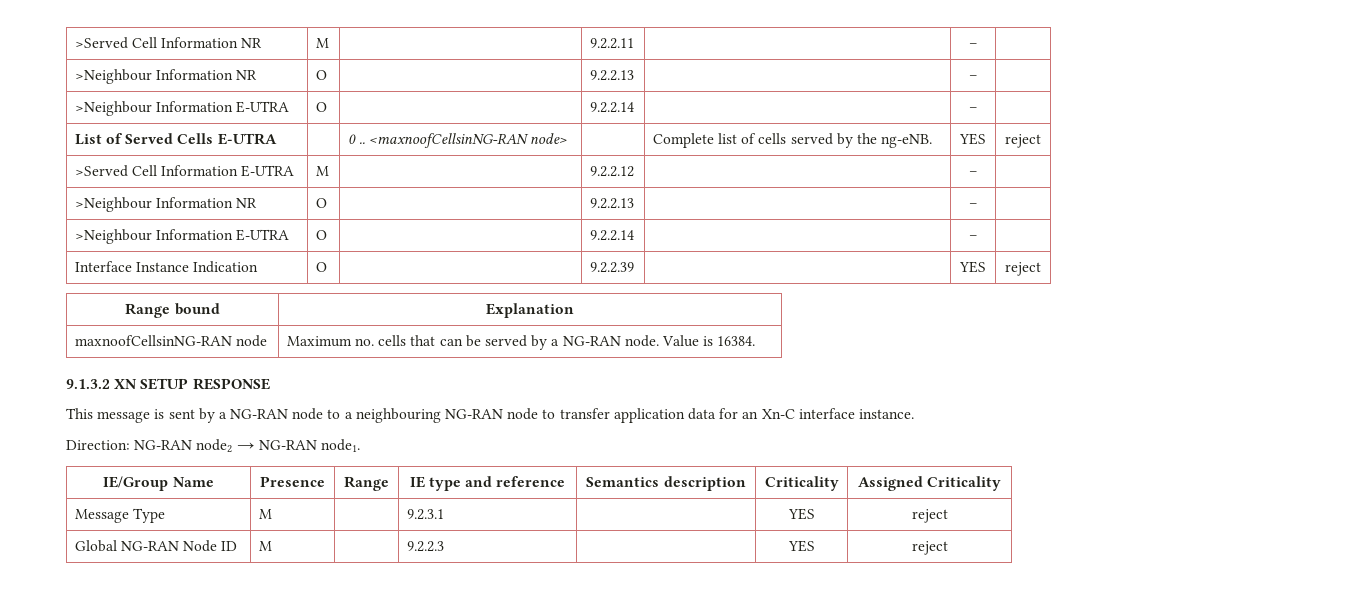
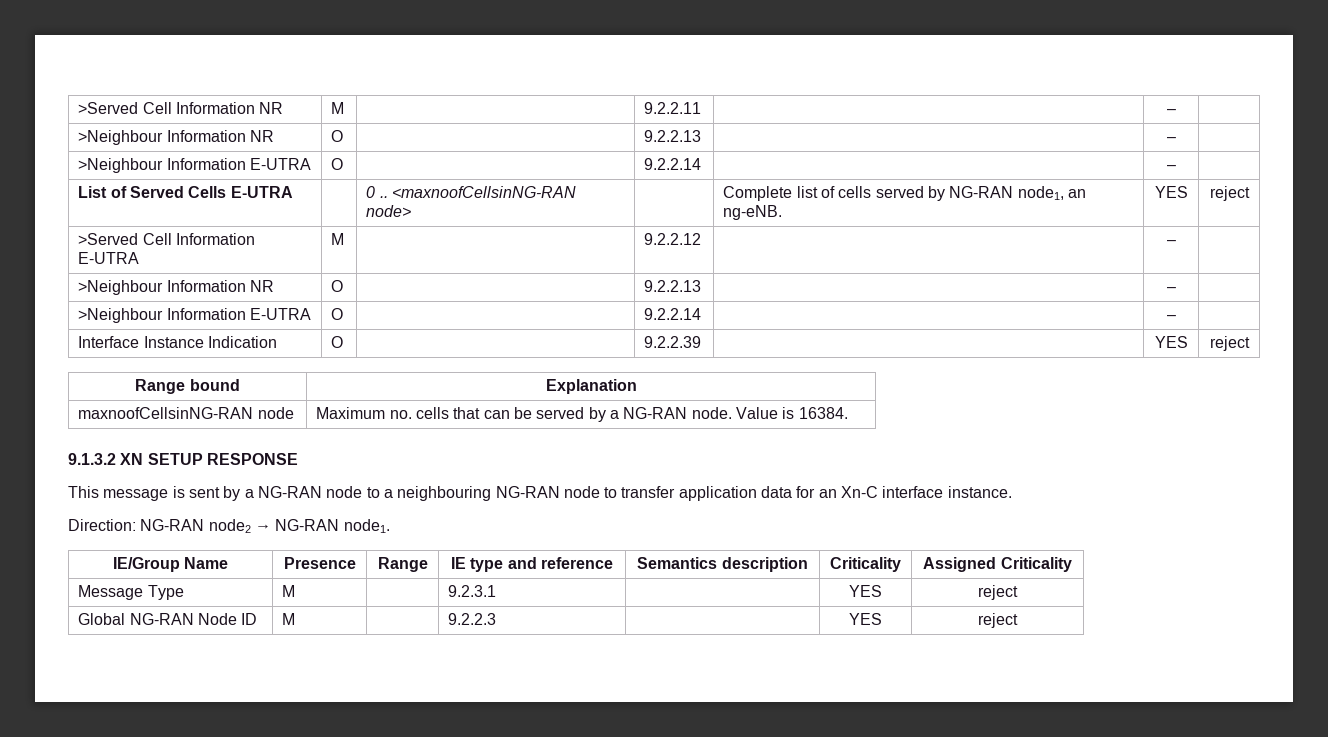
[856,133,877,144] the -> [949,186,1086,200] NG-RAN node1, an

